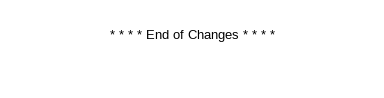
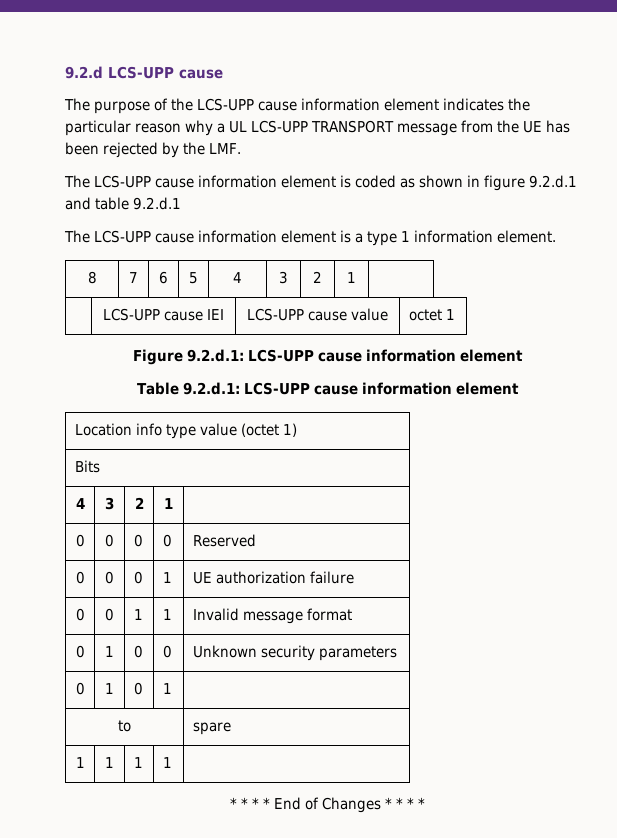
(109, 34) none -> [65,66,223,79] [64,98,530,114] [65,120,570,136] [65,142,241,158] [64,175,577,191] [65,197,181,210] [64,230,556,246] [87,271,97,284] [129,272,138,283] [159,271,168,284] [189,272,198,284] [232,272,242,283] [279,271,288,284] [313,271,322,283] [347,272,356,283] [103,308,224,321] [246,308,388,321] [408,309,455,321] [133,349,523,365] [137,382,519,395] [74,423,297,439] [74,460,100,473] [75,498,85,509] [105,497,114,510] [134,497,144,509] [164,498,173,509] [75,534,85,547] [105,534,114,547] [133,534,143,547] [162,534,172,547] [192,534,256,547] [75,571,85,584] [105,571,114,584] [133,571,143,584] [162,572,172,583] [192,571,354,584] [75,608,85,621] [105,608,114,621] [133,609,143,620] [162,609,172,620] [192,608,352,624] [75,645,85,658] [105,646,114,657] [133,645,143,658] [162,645,172,658] [192,645,397,661] [75,682,85,695] [105,683,114,694] [133,682,143,695] [162,683,172,694] [118,720,131,732] [192,722,231,735] [75,757,85,768] [105,757,114,768] [133,757,143,768] [162,757,172,768] 9.2.d LCS-UPP cause // The purpose of the LCS-UPP cause information element indicates the particular reason why a UL LCS-UPP TRANSPORT message from the UE has been rejected by the LMF. // The LCS-UPP cause information element is coded as shown in figure 9.2.d.1 and table 9.2.d.1 // The LCS-UPP cause information element is a type 1 information element. // 8 | 7 | 6 | 5 | 4 | 3 | 2 | 1 | // | LCS-UPP cause IEI | LCS-UPP cause value | octet 1 // Figure 9.2.d.1: LCS-UPP cause information element // Table 9.2.d.1: LCS-UPP cause information element // Location info type value (octet 1) // Bits // 4 | 3 | 2 | 1 | // 0 | 0 | 0 | 0 | Reserved // 0 | 0 | 0 | 1 | UE authorization failure // 0 | 0 | 1 | 1 | Invalid message format // 0 | 1 | 0 | 0 | Unknown security parameters // 0 | 1 | 0 | 1 | // to | spare // 1 | 1 | 1 | 1 | //

